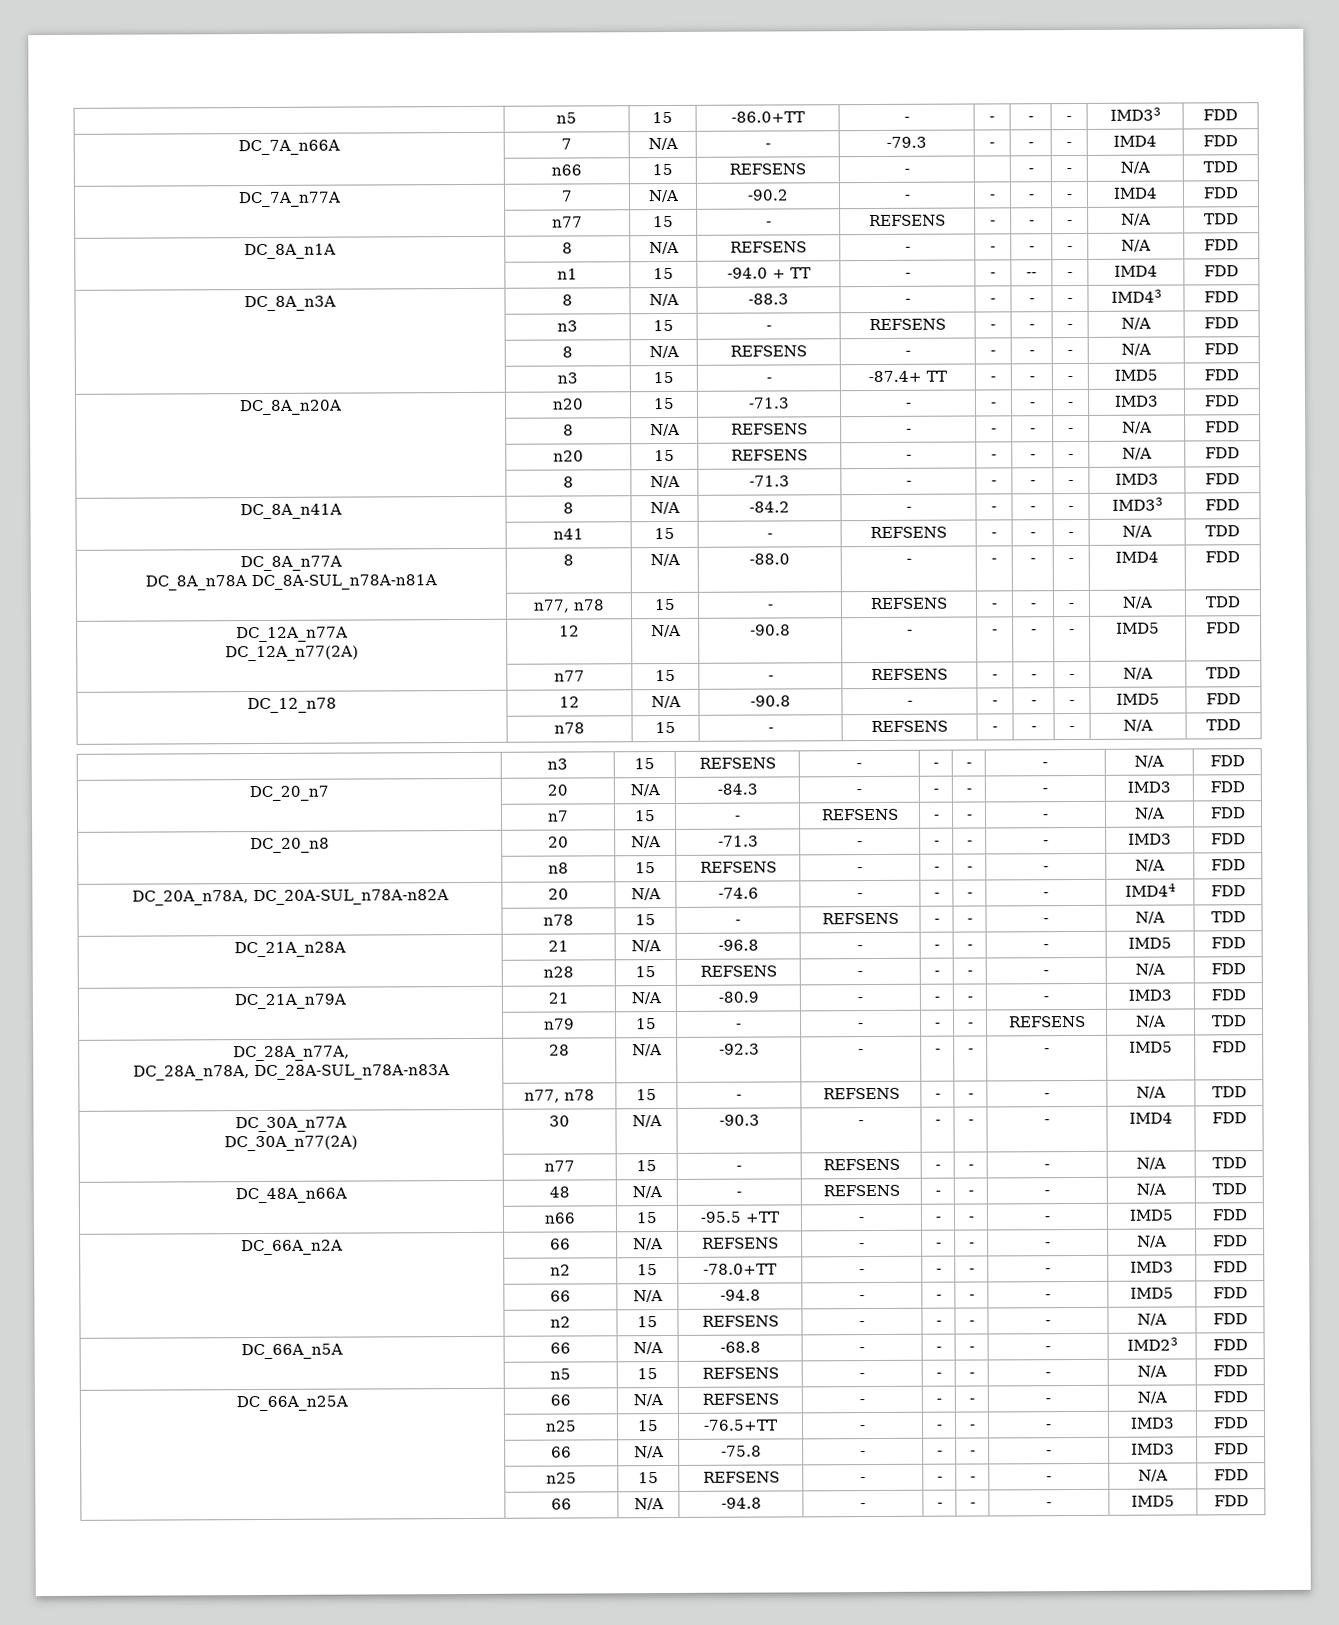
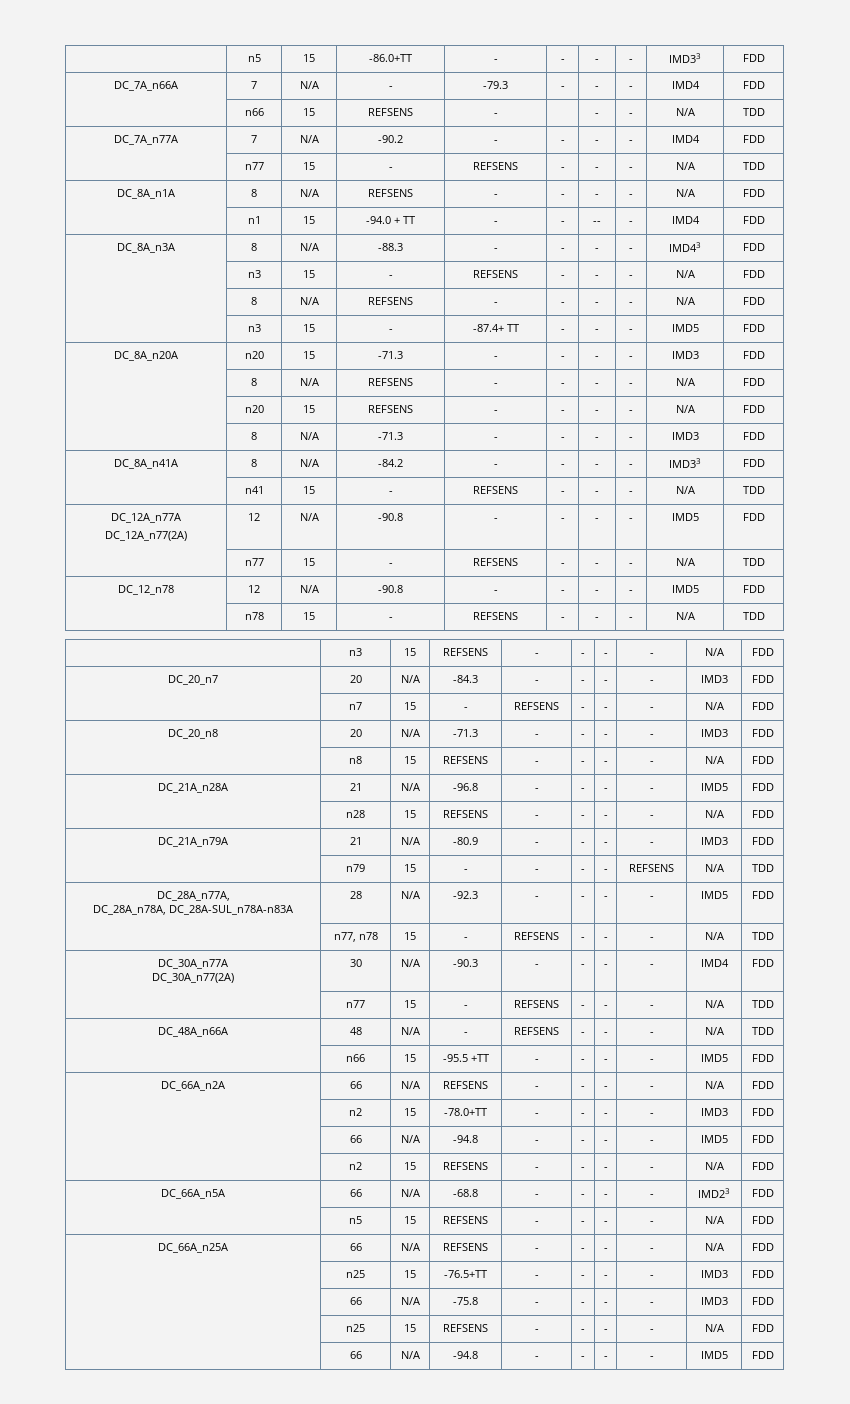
[240,555,342,572] [145,574,437,591] [563,554,574,566] [649,553,680,567] [749,553,790,565] [905,558,912,564] [991,558,997,564] [1029,558,1036,564] [1068,558,1074,564] [1115,551,1159,563] [1205,551,1240,563] [533,599,605,613] [654,598,676,611] [766,604,774,610] [870,597,948,610] [991,603,998,609] [1029,603,1037,609] [1068,603,1075,609] [1122,596,1153,609] [1205,596,1241,608] // DC_8A_n77A // DC_8A_n78A DC_8A-SUL_n78A-n81A | 8 | N/A | -88.0 | - | - | - | - | IMD4 | FDD // | n77, n78 | 15 | - | REFSENS | - | - | - | N/A | TDD -> (765, 490) none
[131,889,449,906] [548,888,569,900] [630,888,661,901] [717,887,759,899] [857,893,863,899] [933,892,940,898] [966,892,973,898] [1043,892,1049,898] [1124,883,1176,897] [1210,885,1246,897] [543,914,574,926] [635,914,656,926] [735,919,741,925] [821,912,899,925] [933,918,940,924] [966,918,973,924] [1043,918,1049,924] [1135,911,1165,924] [1210,911,1246,923] // DC_20A_n78A, DC_20A-SUL_n78A-n82A | 20 | N/A | -74.6 | - | - | - | - | IMD44 | FDD // | n78 | 15 | - | REFSENS | - | - | - | N/A | TDD -> (774, 760) none

